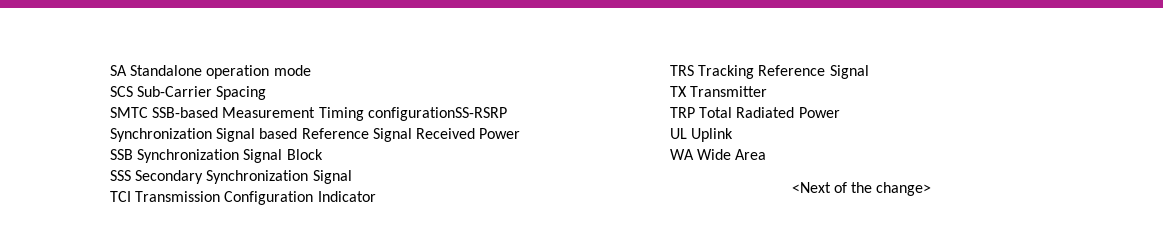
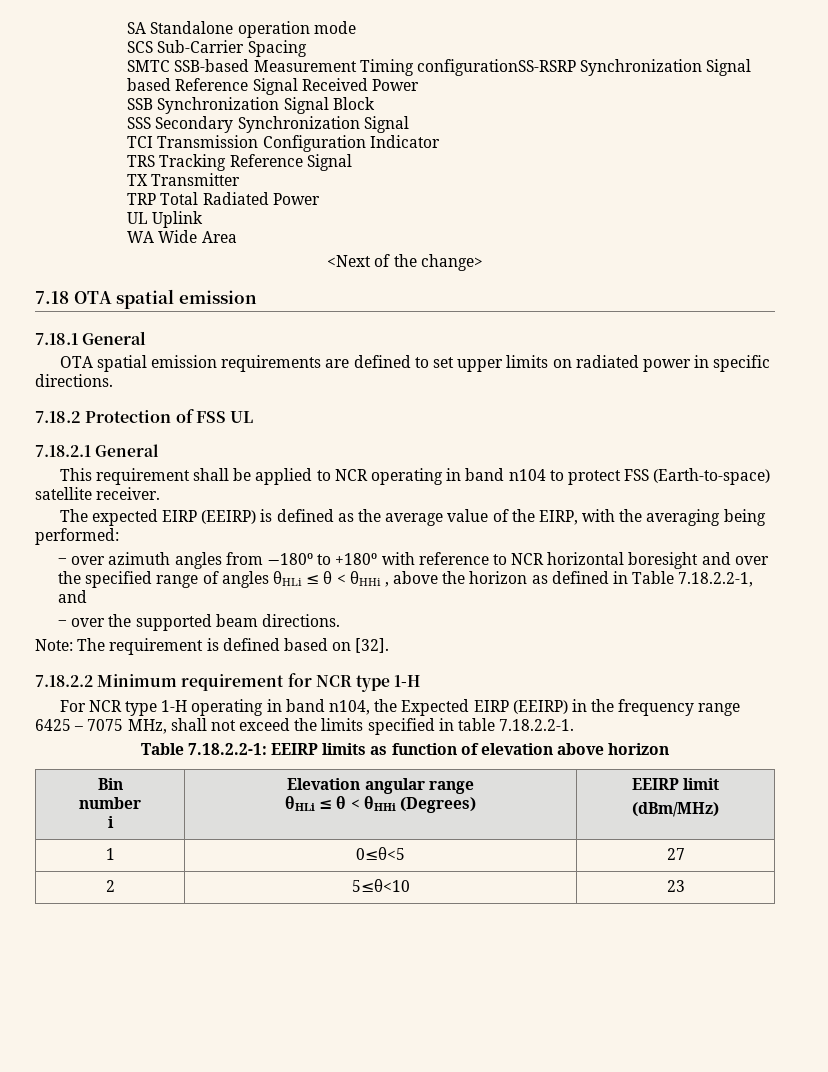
(932, 189) none -> [35,289,257,309] [35,331,147,345] [59,355,771,372] [35,374,113,387] [35,409,254,423] [35,444,160,457] [59,468,771,485] [35,487,161,500] [59,509,766,526] [35,528,119,545] [58,552,769,569] [58,571,754,588] [58,590,88,603] [58,614,340,631] [35,638,390,655] [35,673,421,692] [59,699,741,716] [35,718,575,735] [140,743,670,755] [97,778,123,790] [79,797,141,809] [107,816,114,828] [287,778,474,794] [285,796,476,813] [631,778,720,790] [632,802,719,817] [105,848,115,860] [356,847,405,860] [666,848,685,860] [105,880,115,892] [351,879,410,892] [666,880,685,892] // 7.18 OTA spatial emission // 7.18.1 General // OTA spatial emission requirements are defined to set upper limits on radiated power in specific directions. // 7.18.2 Protection of FSS UL // 7.18.2.1 General // This requirement shall be applied to NCR operating in band n104 to protect FSS (Earth-to-space) satellite receiver. // The expected EIRP (EEIRP) is defined as the average value of the EIRP, with the averaging being performed: // ‒ over azimuth angles from −180º to +180º with reference to NCR horizontal boresight and over the specified range of angles θHLi ≤ θ < θHHi , above the horizon as defined in Table 7.18.2.2-1, and // ‒ over the supported beam directions. // Note: The requirement is defined based on [32]. // 7.18.2.2 Minimum requirement for NCR type 1-H // For NCR type 1-H operating in band n104, the Expected EIRP (EEIRP) in the frequency range 6425 – 7075 MHz, shall not exceed the limits specified in table 7.18.2.2-1. // Table 7.18.2.2-1: EEIRP limits as function of elevation above horizon // Bin // number // i | Elevation angular range // θHLi ≤ θ < θHHi (Degrees) | EEIRP limit // (dBm/MHz) // 1 | 0≤θ<5 | 27 // 2 | 5≤θ<10 | 23

